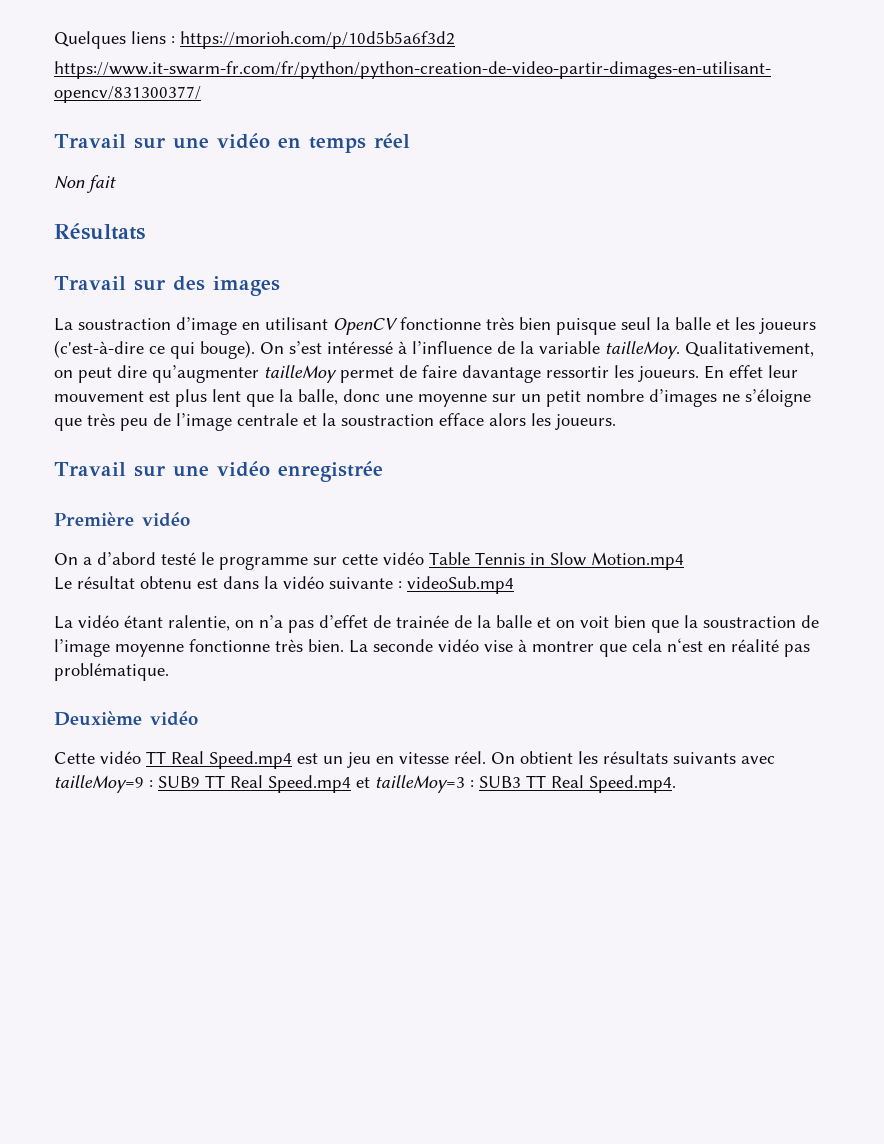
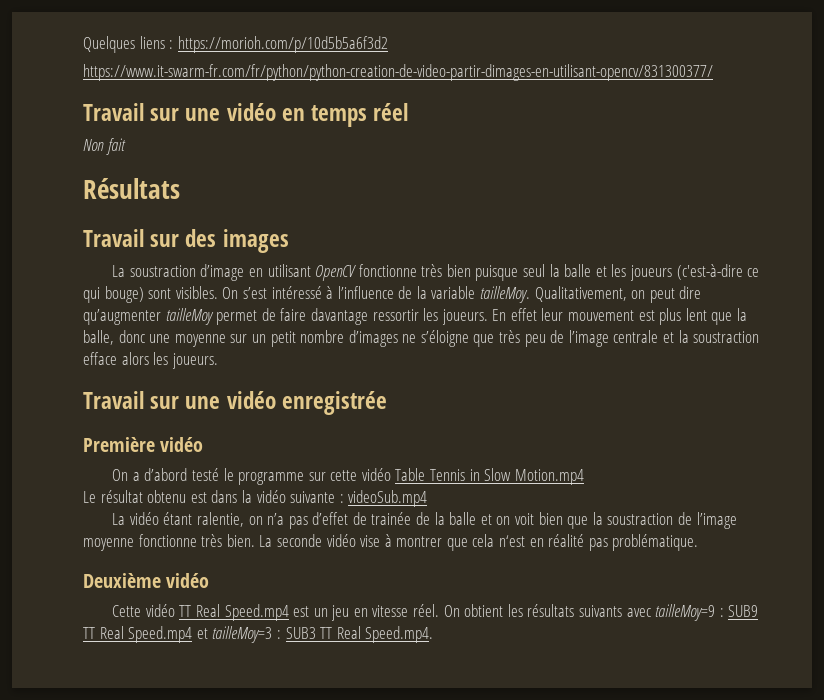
[200,340,255,359] bouge). -> [104,286,218,303] bouge) sont visibles.

